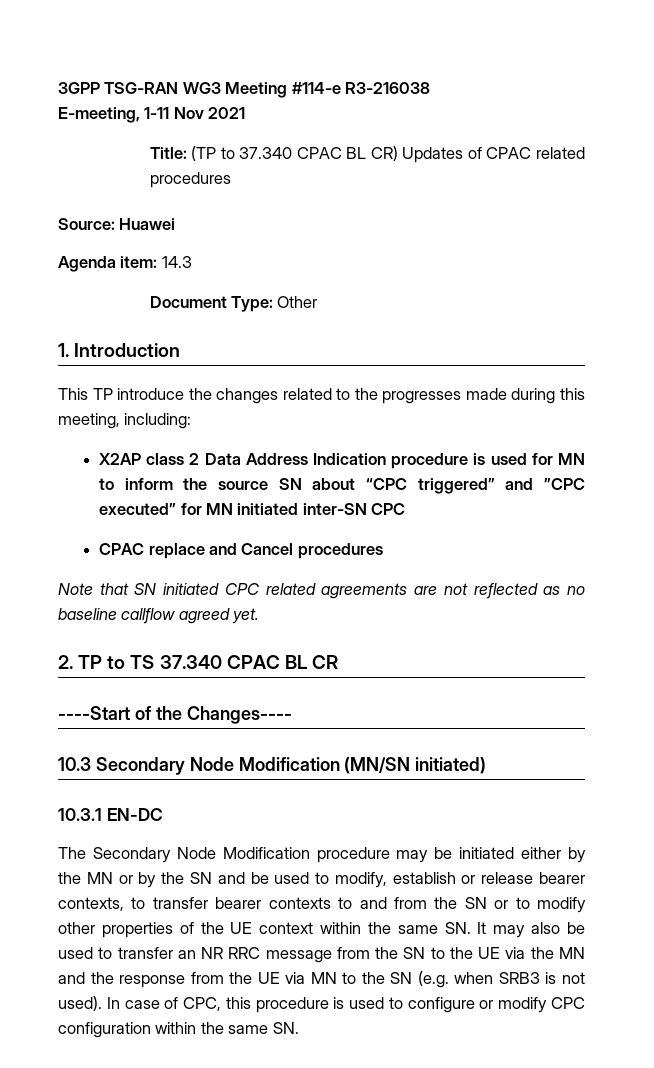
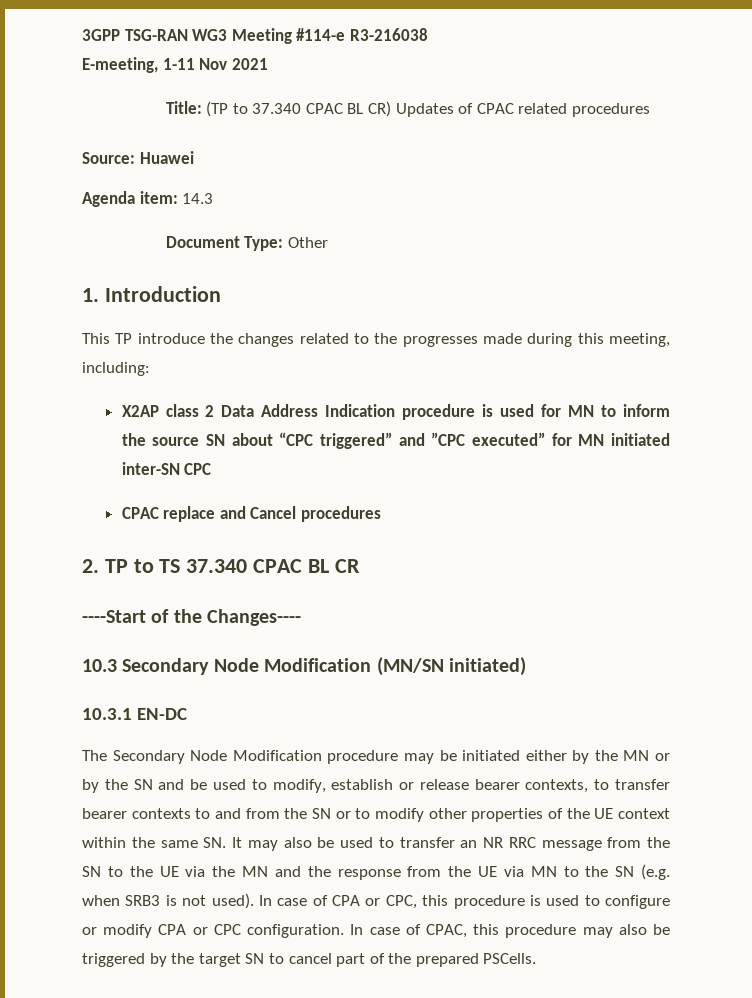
[58,583,586,599] [58,608,260,624] // Note that SN initiated CPC related agreements are not reflected as no baseline callflow agreed yet. -> (381, 514) none
(179, 1003) none -> [332,895,381,906] CPA or
[551,997,585,1009] [58,1022,299,1038] CPC configuration within the same SN. -> [158,924,670,938] [82,953,537,967] CPA or CPC configuration. In case of CPAC, this procedure may also be triggered by the target SN to cancel part of the prepared PSCells.

